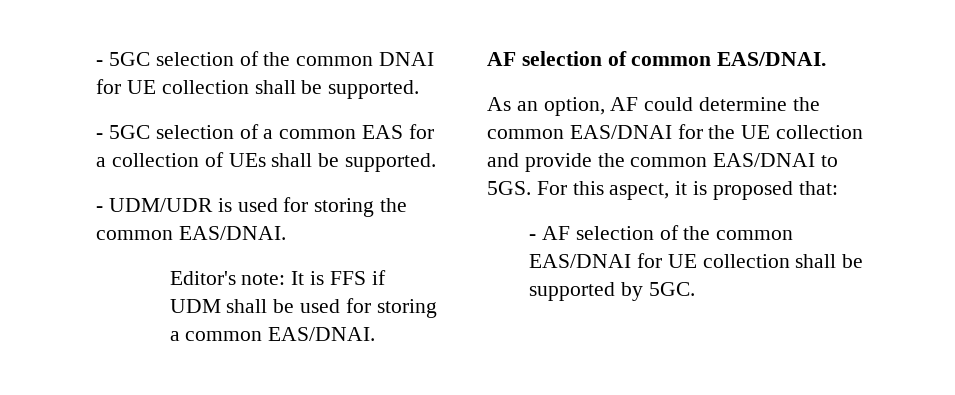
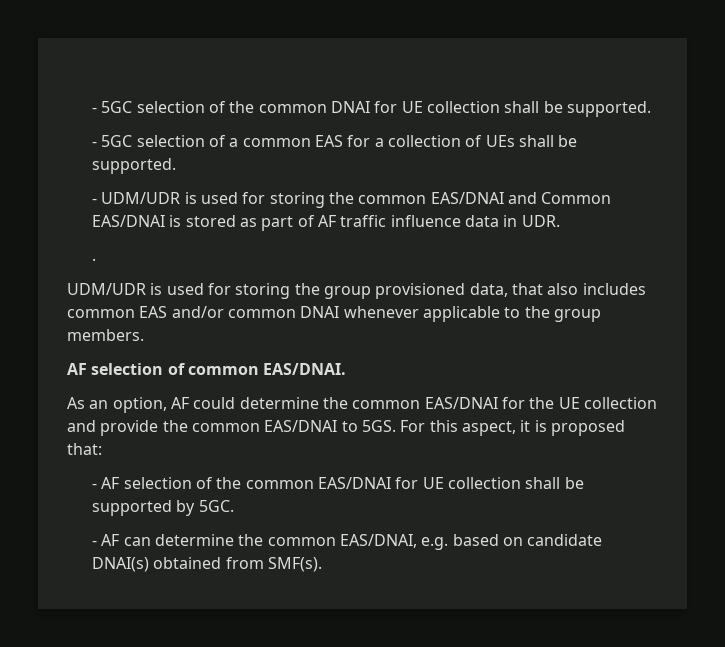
[178,226,286,240] [169,270,386,285] [169,298,437,318] [169,327,376,341] EAS/DNAI. // Editor's note: It is FFS if UDM shall be used for storing a common EAS/DNAI. -> [430,192,612,204] [92,215,560,231] [92,258,97,261] [67,283,646,299] [67,306,601,322] [67,329,144,341] EAS/DNAI and Common EAS/DNAI is stored as part of AF traffic influence data in UDR. // . // UDM/UDR is used for storing the group provisioned data, that also includes common EAS and/or common DNAI whenever applicable to the group members.
(695, 289) none -> [92,534,603,550] [92,557,323,572] // - AF can determine the common EAS/DNAI, e.g. based on candidate DNAI(s) obtained from SMF(s).

